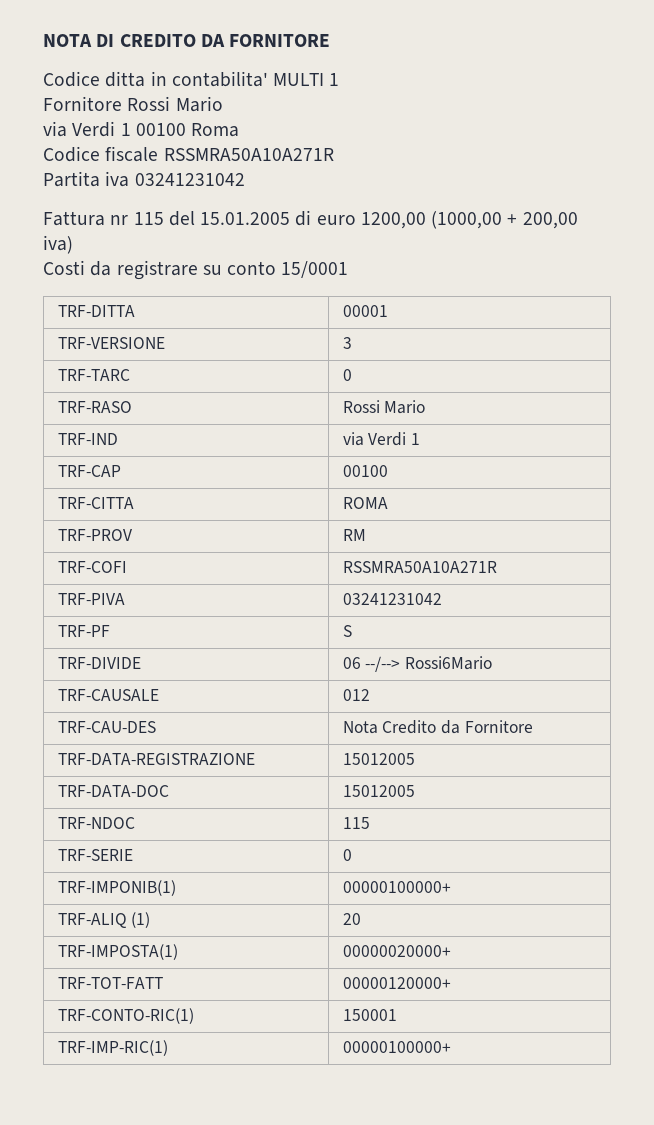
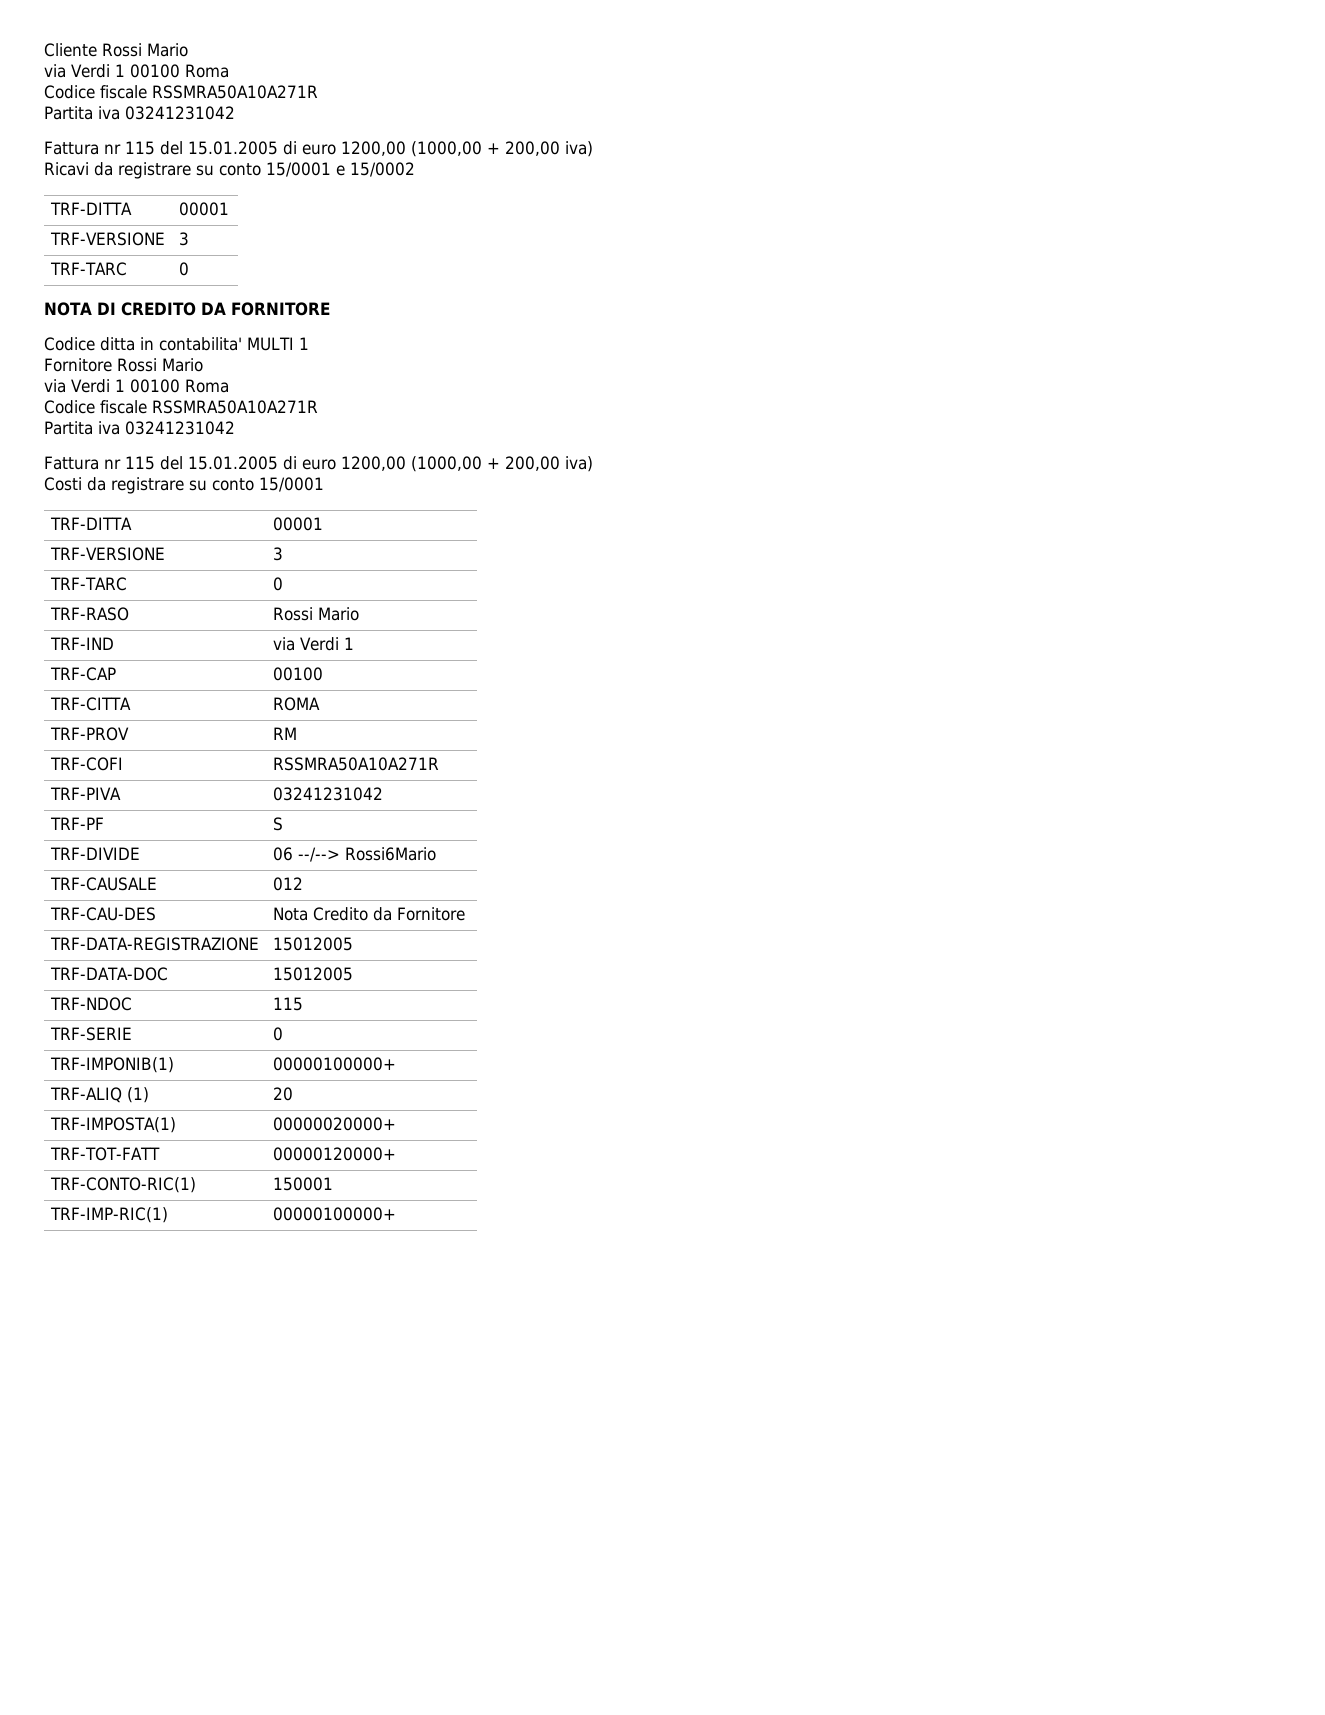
(43, 40) none -> [44,43,188,57] [44,64,229,78] [44,85,318,99] [44,106,235,120] [44,141,593,157] [44,162,415,179] [49,202,132,215] [178,202,229,216] [49,232,165,246] [178,232,189,246] [49,262,127,276] [178,262,189,276] Cliente Rossi Mario // via Verdi 1 00100 Roma // Codice fiscale RSSMRA50A10A271R // Partita iva 03241231042 // Fattura nr 115 del 15.01.2005 di euro 1200,00 (1000,00 + 200,00 iva) // Ricavi da registrare su conto 15/0001 e 15/0002 // TRF-DITTA | 00001 // TRF-VERSIONE | 3 // TRF-TARC | 0 //

